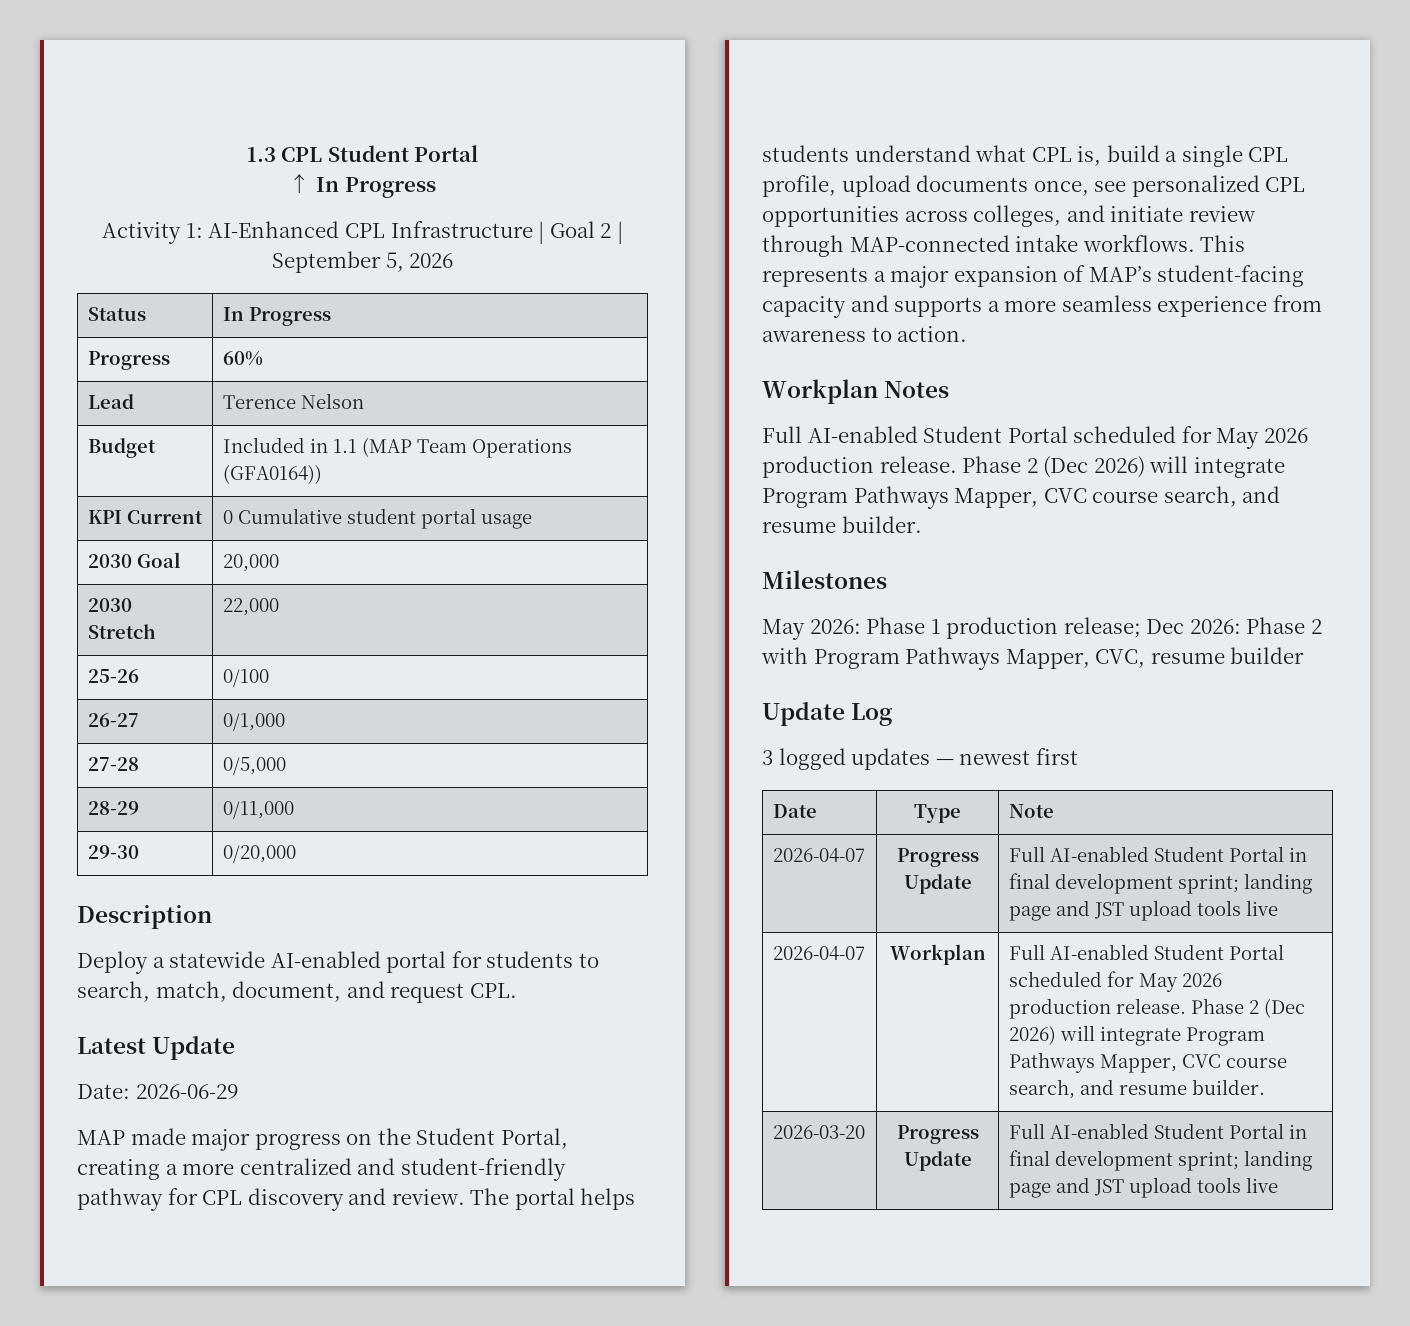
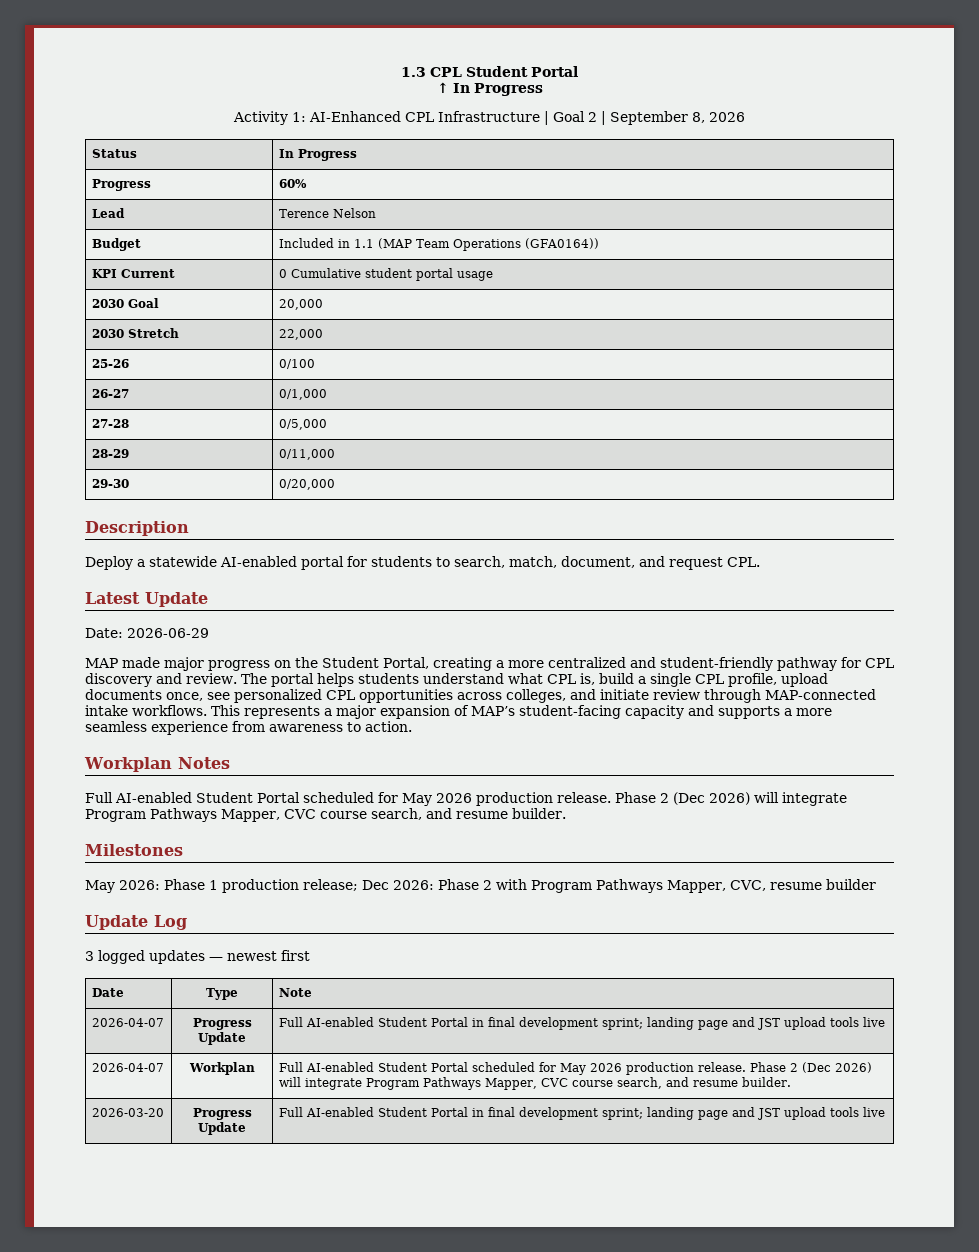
[385,252,404,272] 5, -> [692,112,705,123] 8,

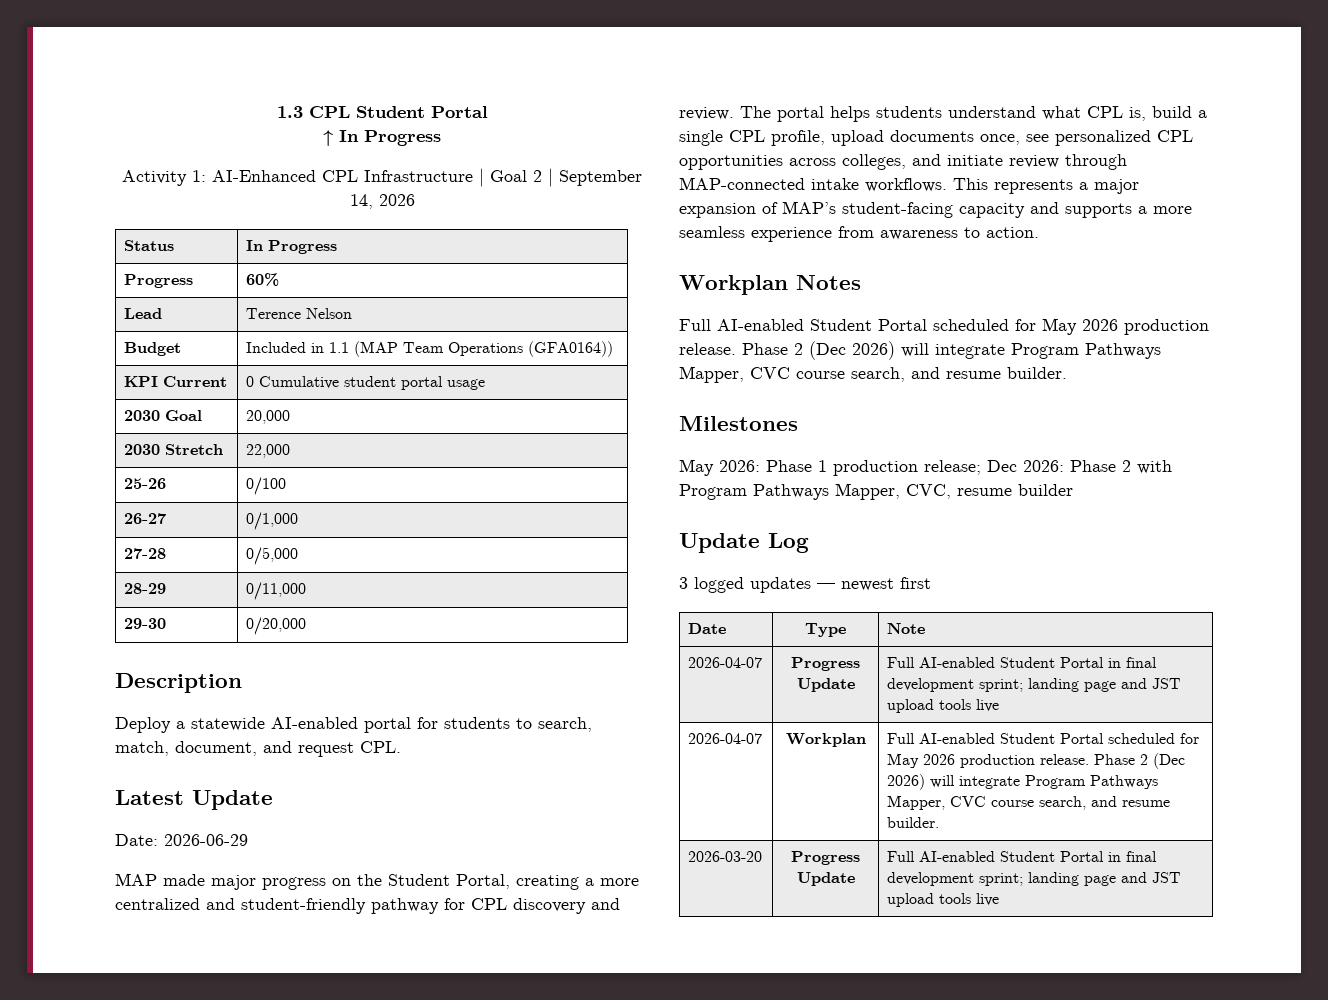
[692,112,705,123] 8, -> [349,194,373,209] 14,

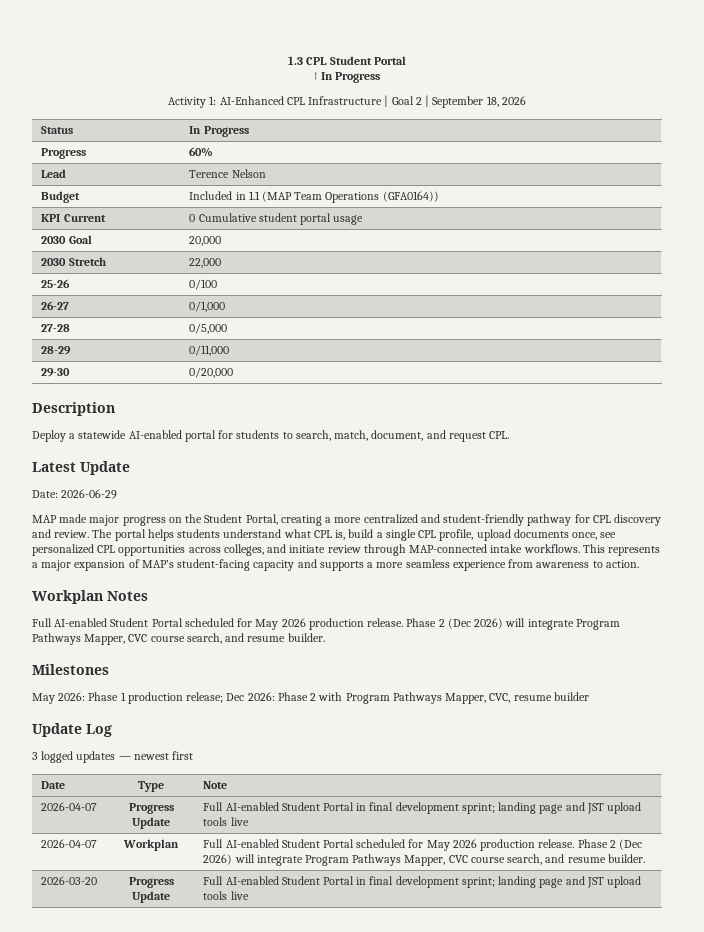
[349,194,373,209] 14, -> [486,96,499,107] 18,

